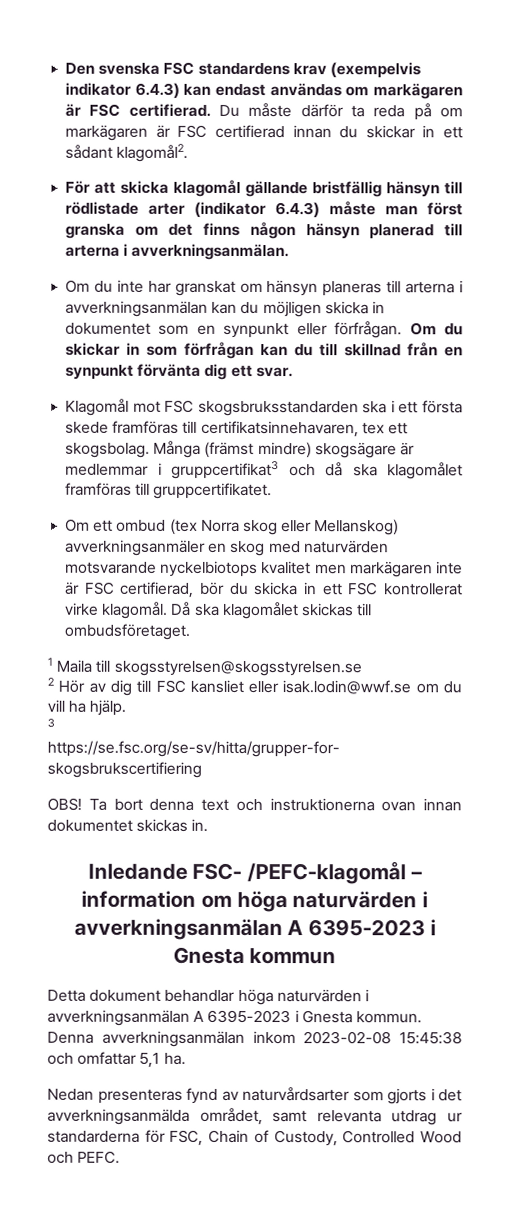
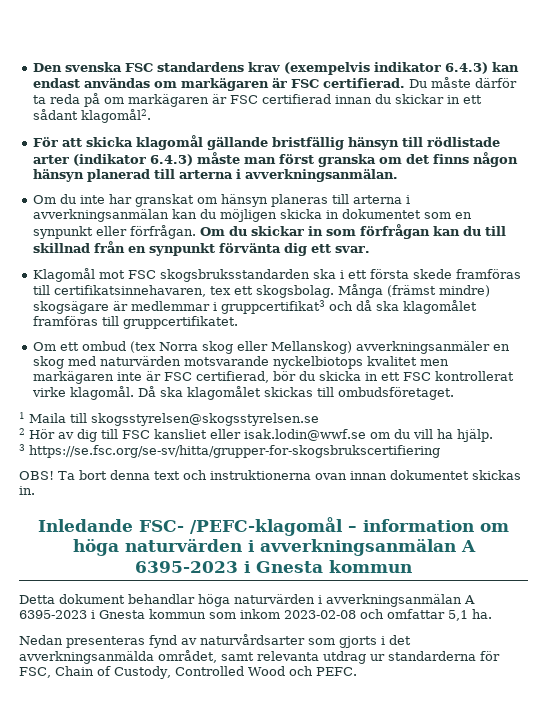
[355,1011,422,1024] [47,1030,245,1047] kommun. Denna avverkningsanmälan -> [149,609,236,619] kommun som
[399,1031,462,1045] 15:45:38 -> (356, 614) none

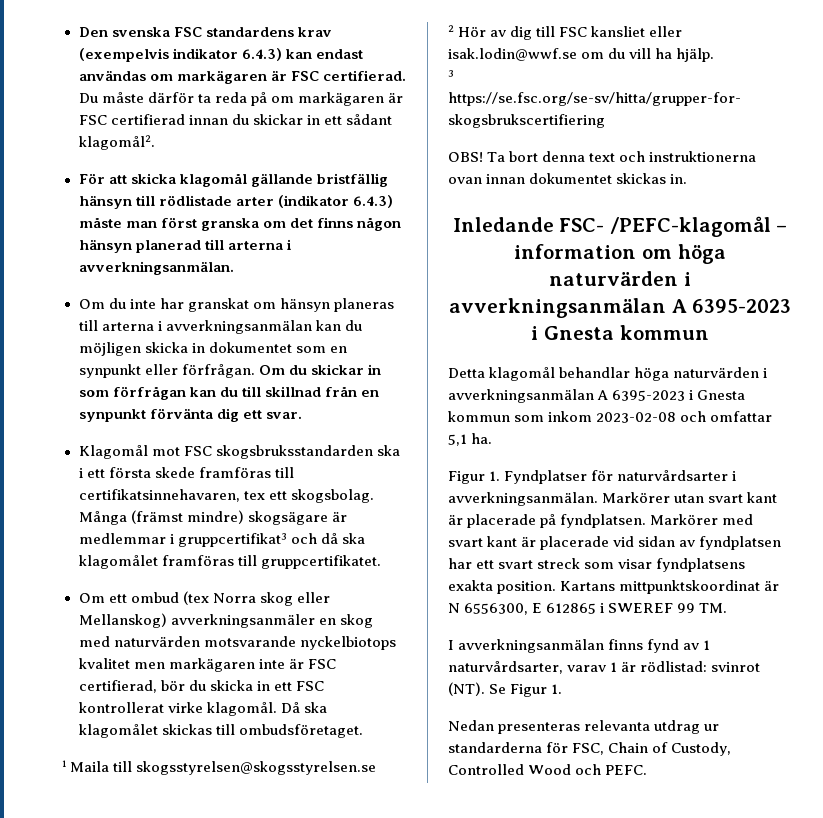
[59,594,125,604] dokument -> [489,367,556,381] klagomål
[19,634,411,648] [19,650,254,664] Nedan presenteras fynd av naturvårdsarter som gjorts i det avverkningsanmälda området, samt -> [448,470,737,484] [448,492,778,506] [448,514,754,528] [448,536,782,550] [448,558,746,572] [448,580,780,594] [448,603,728,615] [448,639,711,653] [448,661,761,674] [448,682,563,697] [448,720,581,734] Figur 1. Fyndplatser för naturvårdsarter i avverkningsanmälan. Markörer utan svart kant är placerade på fyndplatsen. Markörer med svart kant är placerade vid sidan av fyndplatsen har ett svart streck som visar fyndplatsens exakta position. Kartans mittpunktskoordinat är N 6556300, E 612865 i SWEREF 99 TM. // I avverkningsanmälan finns fynd av 1 naturvårdsarter, varav 1 är rödlistad: svinrot (NT). Se Figur 1. // Nedan presenteras

